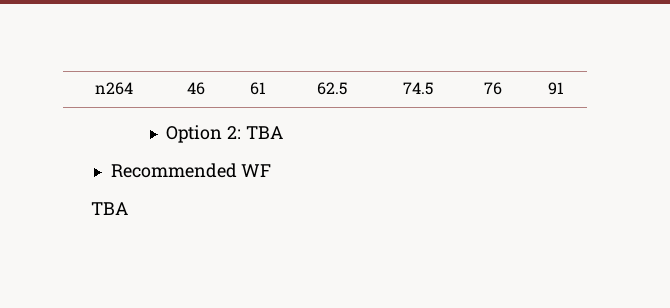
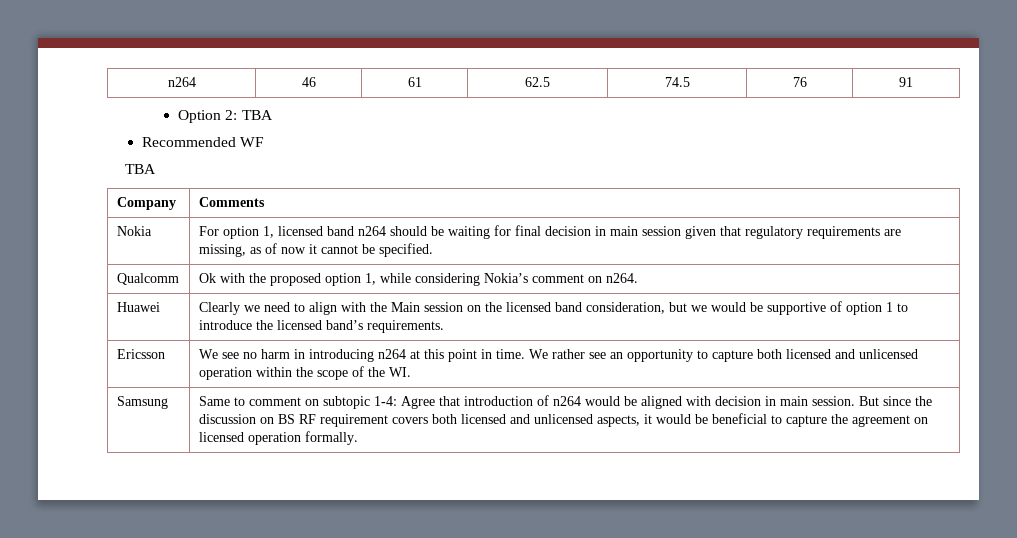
(128, 208) none -> [116,197,176,210] [198,197,265,207] [116,226,152,236] [198,225,901,239] [198,243,433,257] [116,273,179,285] [198,273,638,286] [116,302,160,312] [198,301,908,315] [198,320,444,333] [116,349,165,359] [198,349,918,362] [198,366,411,380] [116,396,168,409] [198,395,932,409] [198,413,928,427] [198,431,358,445] // Company | Comments // Nokia | For option 1, licensed band n264 should be waiting for final decision in main session given that regulatory requirements are missing, as of now it cannot be specified. // Qualcomm | Ok with the proposed option 1, while considering Nokia’s comment on n264. // Huawei | Clearly we need to align with the Main session on the licensed band consideration, but we would be supportive of option 1 to introduce the licensed band’s requirements. // Ericsson | We see no harm in introducing n264 at this point in time. We rather see an opportunity to capture both licensed and unlicensed operation within the scope of the WI. // Samsung | Same to comment on subtopic 1-4: Agree that introduction of n264 would be aligned with decision in main session. But since the discussion on BS RF requirement covers both licensed and unlicensed aspects, it would be beneficial to capture the agreement on licensed operation formally.

